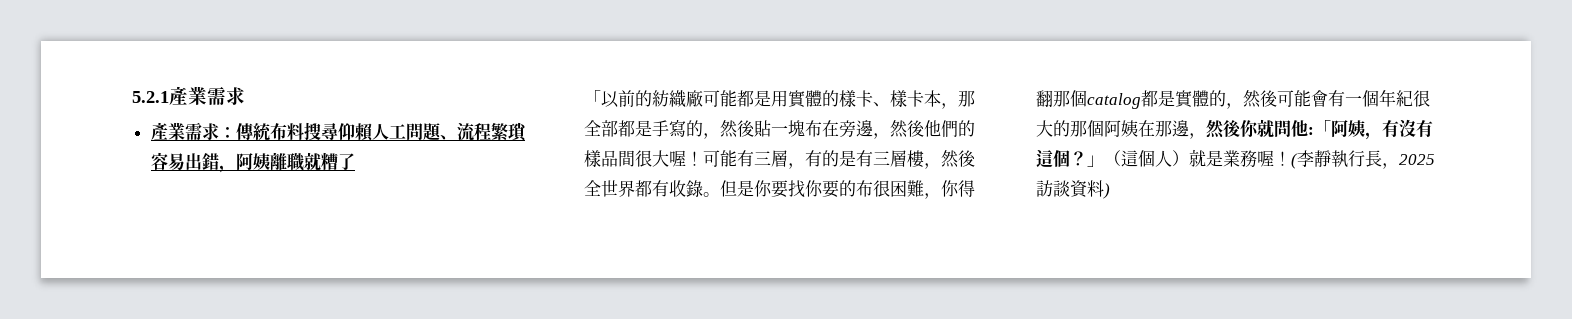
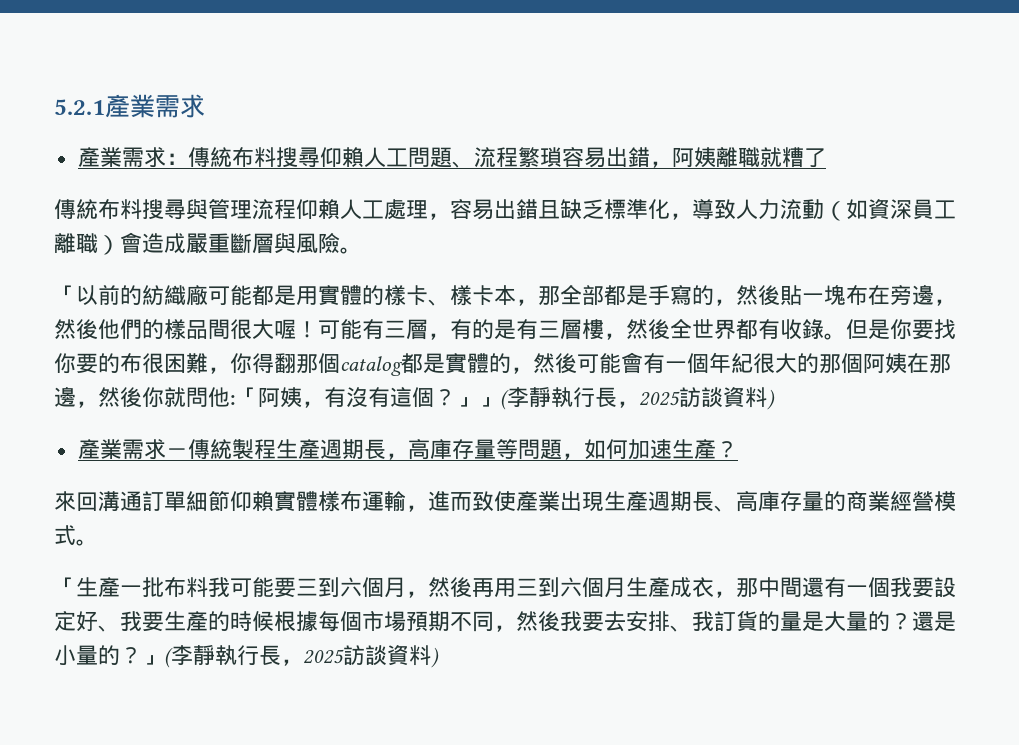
(355, 161) none -> [54,199,956,221] [54,232,362,255] // 傳統布料搜尋與管理流程仰賴人工處理，容易出錯且缺乏標準化，導致人力流動（如資深員工離職）會造成嚴重斷層與風險。
[1104,149,1435,169] [1036,180,1110,199] （這個人）就是業務喔！(李靜執行長，2025訪談資料) -> [478,387,775,410] [77,439,738,460] [54,490,956,512] [54,525,98,546] [54,577,956,598] [54,611,956,632] [54,645,439,668] 」(李靜執行長，2025訪談資料) // 產業需求－傳統製程生產週期長，高庫存量等問題，如何加速生產？ // 來回溝通訂單細節仰賴實體樣布運輸，進而致使產業出現生產週期長、高庫存量的商業經營模式。 // 「生產一批布料我可能要三到六個月，然後再用三到六個月生產成衣，那中間還有一個我要設定好、我要生產的時候根據每個市場預期不同，然後我要去安排、我訂貨的量是大量的？還是小量的？」(李靜執行長，2025訪談資料)

